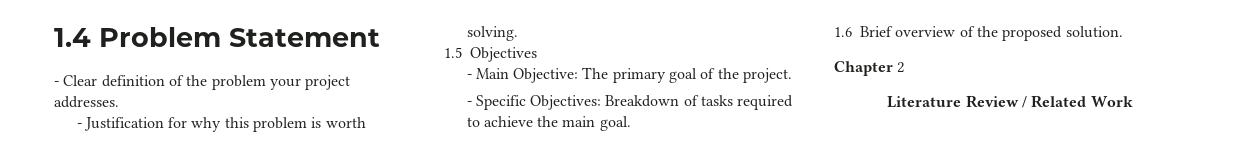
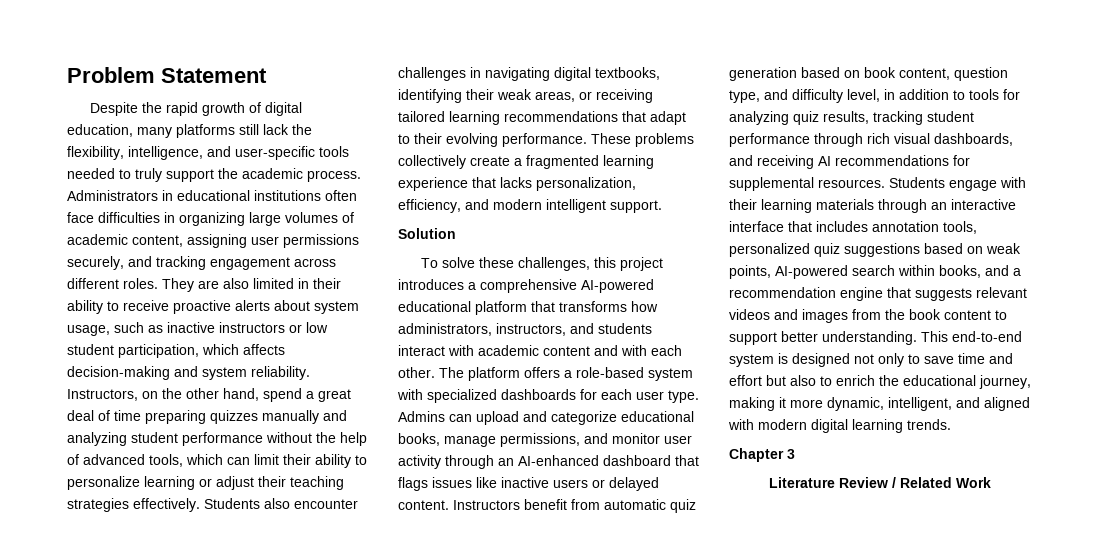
[54,28,91,47] 1.4 -> (67, 75) none
[54,75,351,90] [54,96,119,108] [76,117,366,132] [466,26,518,41] [444,47,537,62] [466,67,793,83] [466,95,794,110] [466,116,631,131] [834,26,1123,41] - Clear definition of the problem your project addresses. // - Justification for why this problem is worth solving. // 1.5 Objectives // - Main Objective: The primary goal of the project. // - Specific Objectives: Breakdown of tasks required to achieve the main goal. // 1.6 Brief overview of the proposed solution. -> [89,102,302,116] [67,124,312,138] [67,146,349,160] [67,168,361,182] [67,190,357,201] [67,212,354,226] [67,234,359,248] [67,256,336,270] [67,278,341,292] [67,300,359,314] [67,322,328,336] [67,344,285,358] [67,366,310,380] [67,388,351,402] [67,410,347,424] [67,432,367,446] [67,454,367,468] [67,476,344,490] [67,498,358,512] [398,67,660,81] [398,89,653,103] [398,111,686,125] [398,133,694,147] [398,155,654,169] [398,177,636,191] [398,199,662,213] [398,228,456,239] [420,257,663,271] [398,279,654,293] [398,301,658,315] [398,323,652,336] [398,345,682,356] [398,367,693,381] [397,389,699,403] [398,411,694,425] [398,433,692,447] [398,455,699,469] [398,477,659,491] [398,499,696,513] [729,67,1008,81] [729,89,1020,103] [729,111,974,125] [729,133,1013,147] [729,155,970,169] [729,177,1026,191] [729,199,1016,213] [729,221,977,234] [729,243,1021,257] [729,265,1021,279] [729,287,1027,301] [729,309,1007,323] [729,331,1022,345] [729,353,1013,367] [729,375,1031,389] [729,397,1030,411] [728,419,951,433] Despite the rapid growth of digital education, many platforms still lack the flexibility, intelligence, and user-specific tools needed to truly support the academic process. Administrators in educational institutions often face difficulties in organizing large volumes of academic content, assigning user permissions securely, and tracking engagement across different roles. They are also limited in their ability to receive proactive alerts about system usage, such as inactive instructors or low student participation, which affects decision-making and system reliability. Instructors, on the other hand, spend a great deal of time preparing quizzes manually and analyzing student performance without the help of advanced tools, which can limit their ability to personalize learning or adjust their teaching strategies effectively. Students also encounter challenges in navigating digital textbooks, identifying their weak areas, or receiving tailored learning recommendations that adapt to their evolving performance. These problems collectively create a fragmented learning experience that lacks personalization, efficiency, and modern intelligent support. // Solution // To solve these challenges, this project introduces a comprehensive AI-powered educational platform that transforms how administrators, instructors, and students interact with academic content and with each other. The platform offers a role-based system with specialized dashboards for each user type. Admins can upload and categorize educational books, manage permissions, and monitor user activity through an AI-enhanced dashboard that flags issues like inactive users or delayed content. Instructors benefit from automatic quiz generation based on book content, question type, and difficulty level, in addition to tools for analyzing quiz results, tracking student performance through rich visual dashboards, and receiving AI recommendations for supplemental resources. Students engage with their learning materials through an interactive interface that includes annotation tools, personalized quiz suggestions based on weak points, AI-powered search within books, and a recommendation engine that suggests relevant videos and images from the book content to support better understanding. This end-to-end system is designed not only to save time and effort but also to enrich the educational journey, making it more dynamic, intelligent, and aligned with modern digital learning trends.
[897,62,905,73] 2 -> [787,449,795,459] 3

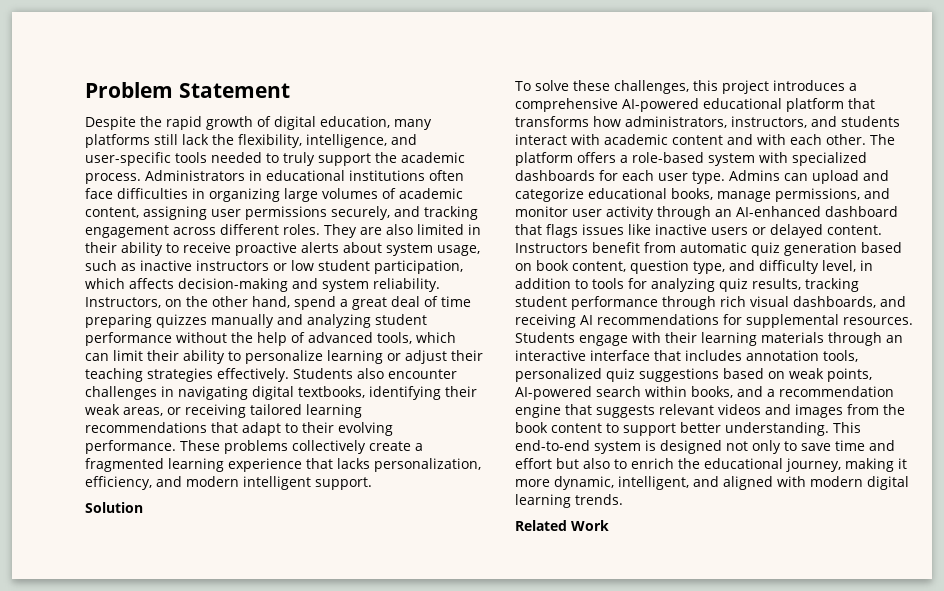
[729,448,795,462] [769,477,896,488] Chapter 3 // Literature Review / -> (623, 499) none

